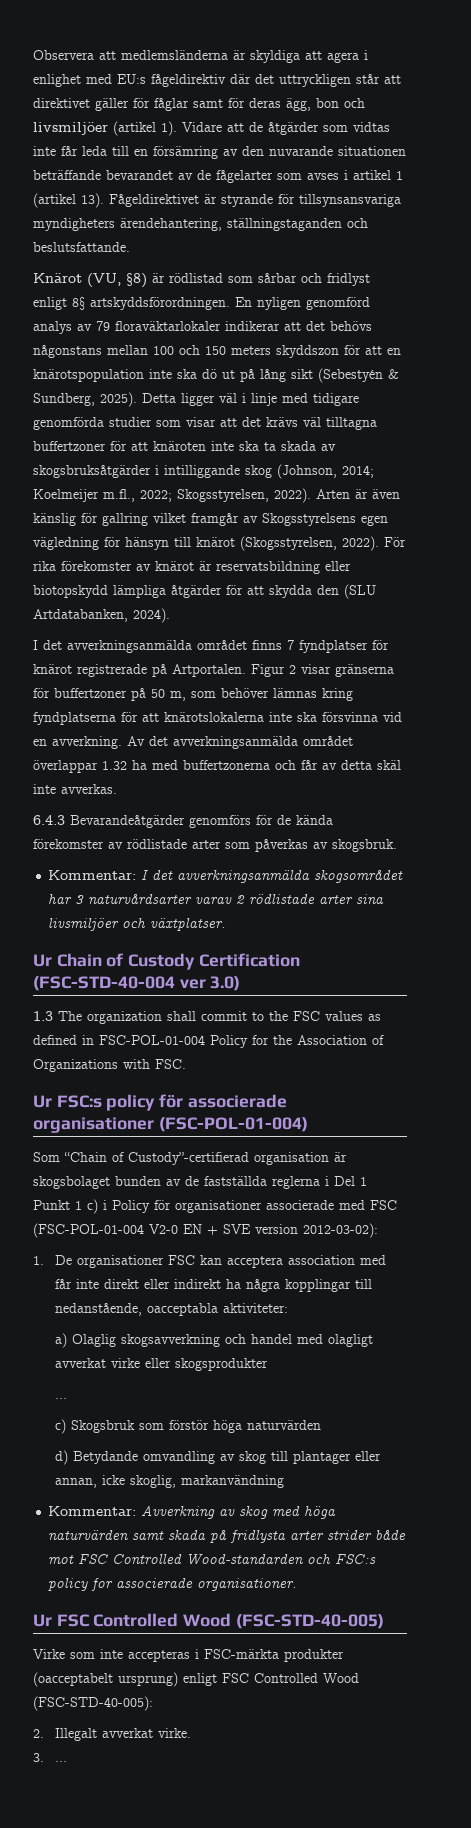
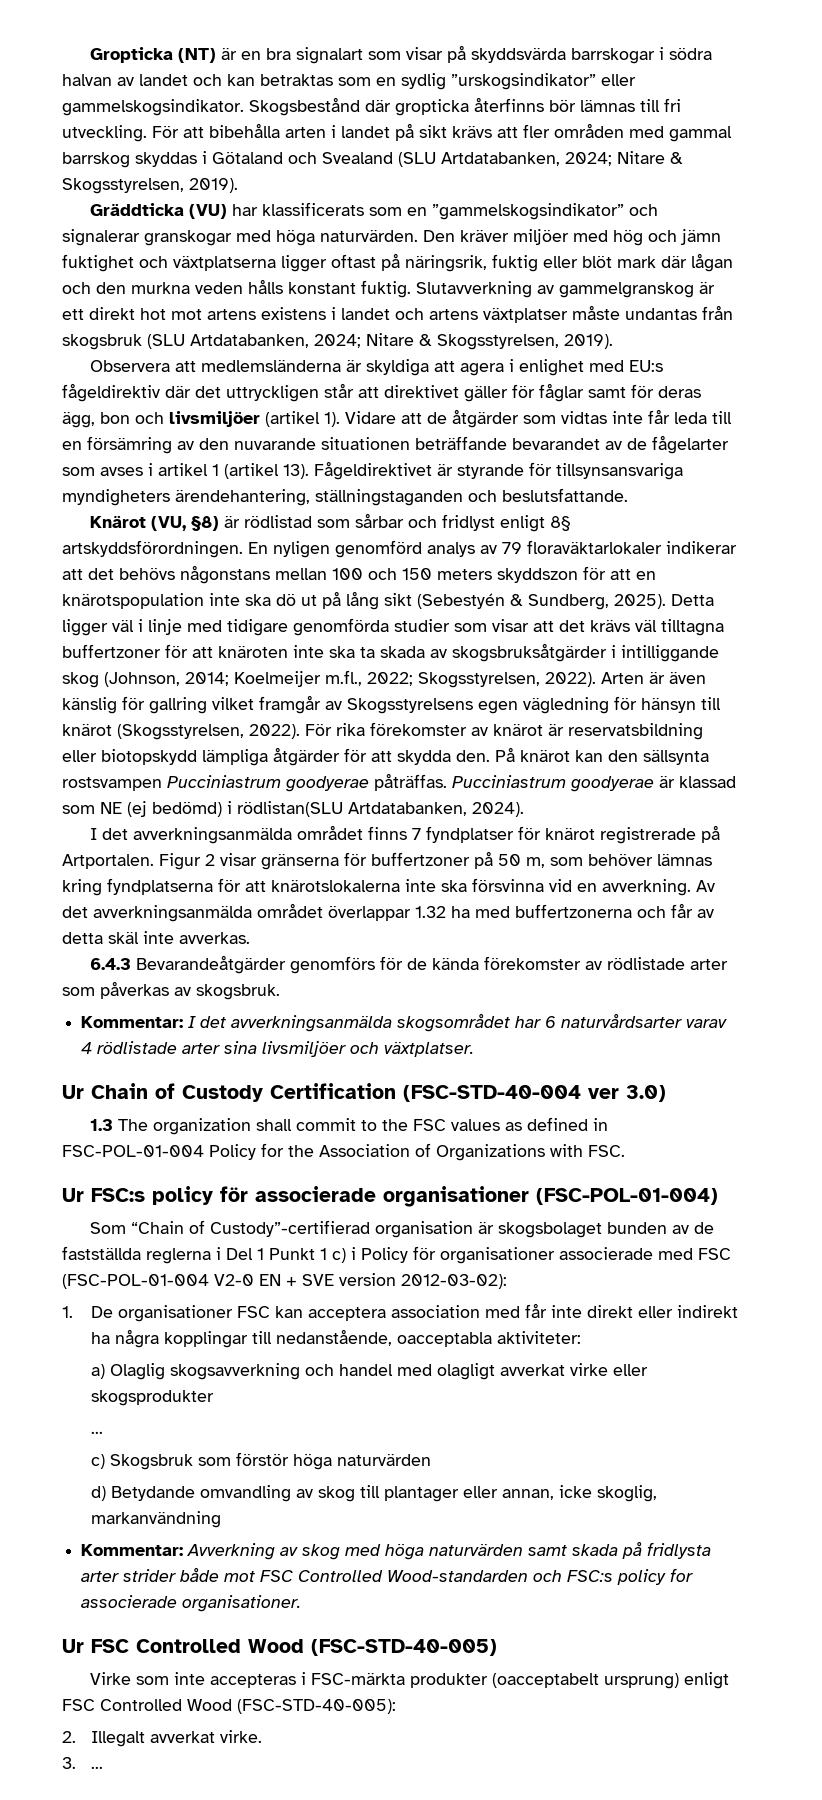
(33, 55) none -> [90,45,713,64] [62,73,636,90] [62,97,681,116] [62,123,732,142] [62,151,683,168] [62,178,238,194] [90,202,659,220] [62,229,721,246] [62,253,733,272] [62,279,715,298] [62,305,733,323] [62,333,613,350] Gropticka (NT) är en bra signalart som visar på skyddsvärda barrskogar i södra halvan av landet och kan betraktas som en sydlig ”urskogsindikator” eller gammelskogsindikator. Skogsbestånd där gropticka återfinns bör lämnas till fri utveckling. För att bibehålla arten i landet på sikt krävs att fler områden med gammal barrskog skyddas i Götaland och Svealand (SLU Artdatabanken, 2024; Nitare & Skogsstyrelsen, 2019). // Gräddticka (VU) har klassificerats som en ”gammelskogsindikator” och signalerar granskogar med höga naturvärden. Den kräver miljöer med hög och jämn fuktighet och växtplatserna ligger oftast på näringsrik, fuktig eller blöt mark där lågan och den murkna veden hålls konstant fuktig. Slutavverkning av gammelgranskog är ett direkt hot mot artens existens i landet och artens växtplatser måste undantas från skogsbruk (SLU Artdatabanken, 2024; Nitare & Skogsstyrelsen, 2019). //
[317,584,376,599] den (SLU -> [456,747,709,765] [62,773,736,792] [62,801,343,817] den. På knärot kan den sällsynta rostsvampen Pucciniastrum goodyerae påträffas. Pucciniastrum goodyerae är klassad som NE (ej bedömd) i rödlistan(SLU
[75,895,85,904] 3 -> [545,1016,557,1028] 6
[236,895,246,904] 2 -> [81,1042,93,1054] 4

